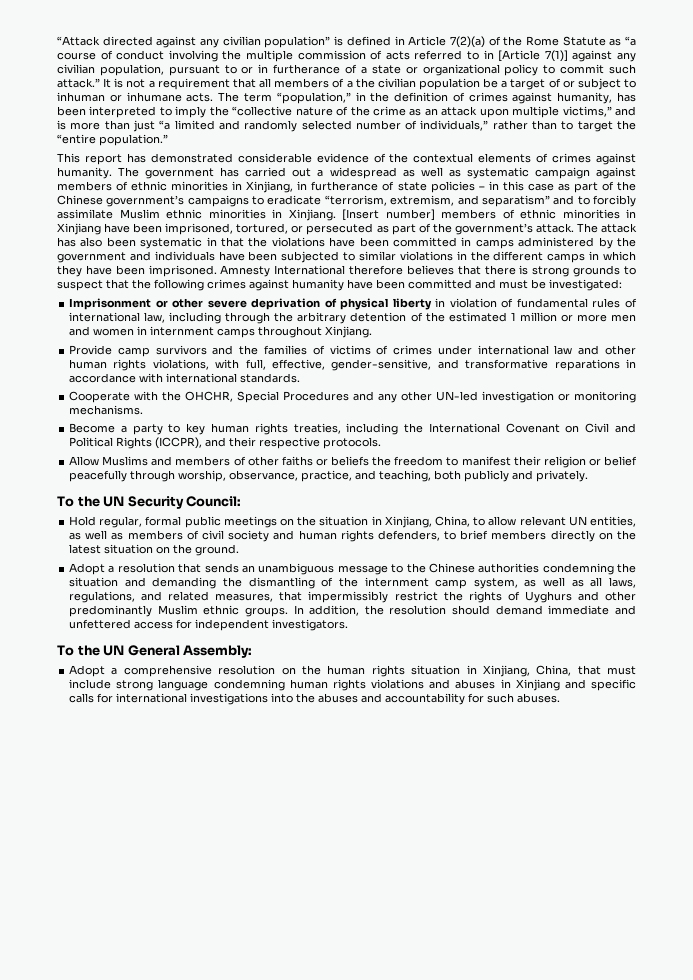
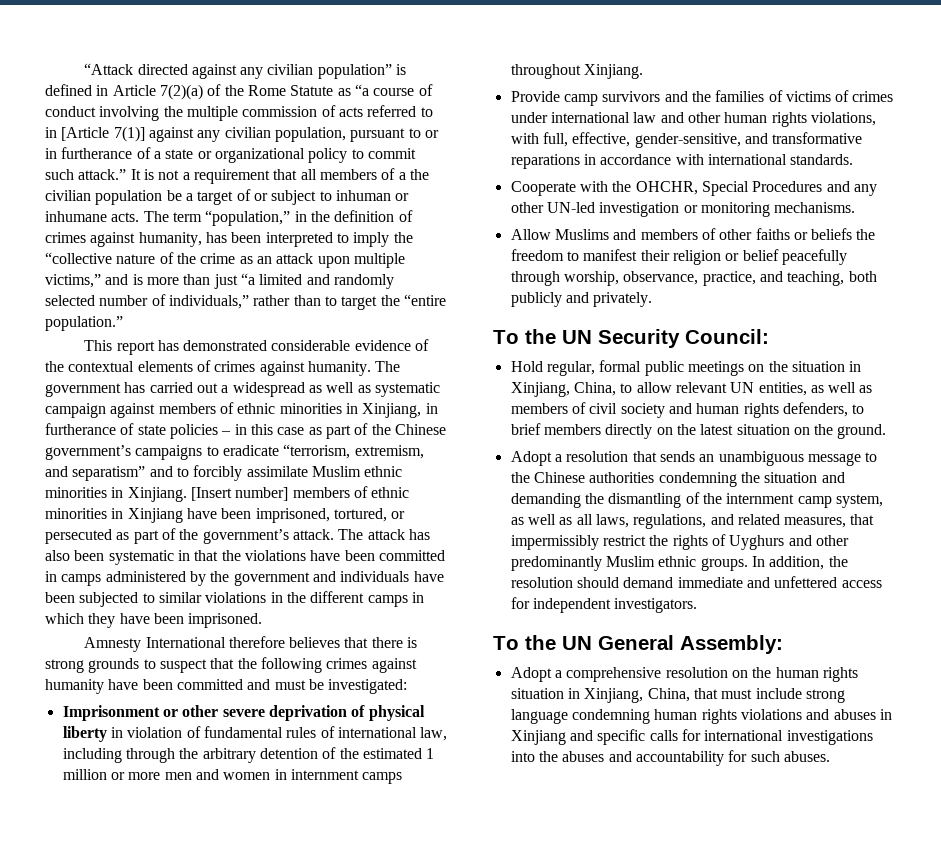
(217, 271) none -> (263, 620) //
[69,423,636,435] [69,437,382,449] // Become a party to key human rights treaties, including the International Covenant on Civil and Political Rights (ICCPR), and their respective protocols. -> (856, 207) none

